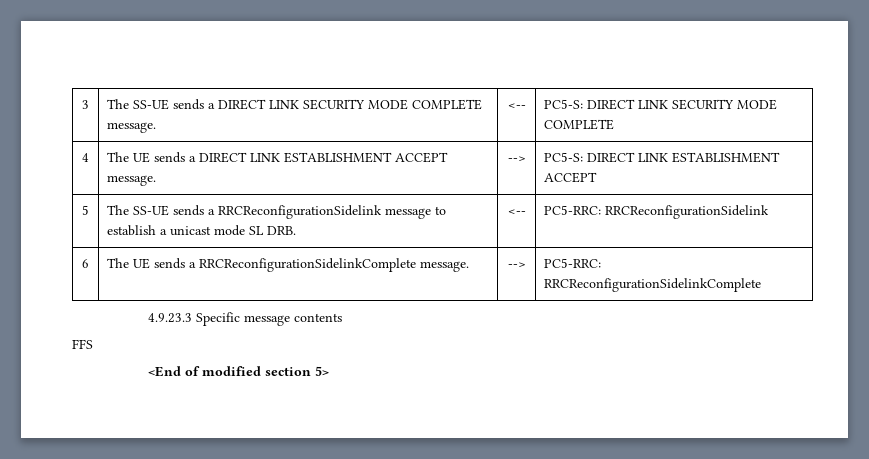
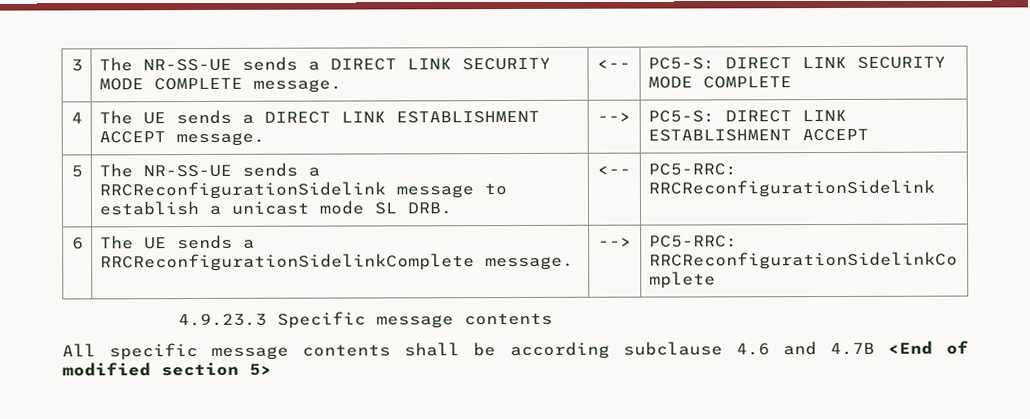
[133,99,170,110] SS-UE -> [142,58,232,72] NR-SS-UE
[133,205,170,216] SS-UE -> [142,164,232,178] NR-SS-UE
[72,339,93,349] FFS // -> [62,341,875,361] All specific message contents shall be according subclause 4.6 and 4.7B

